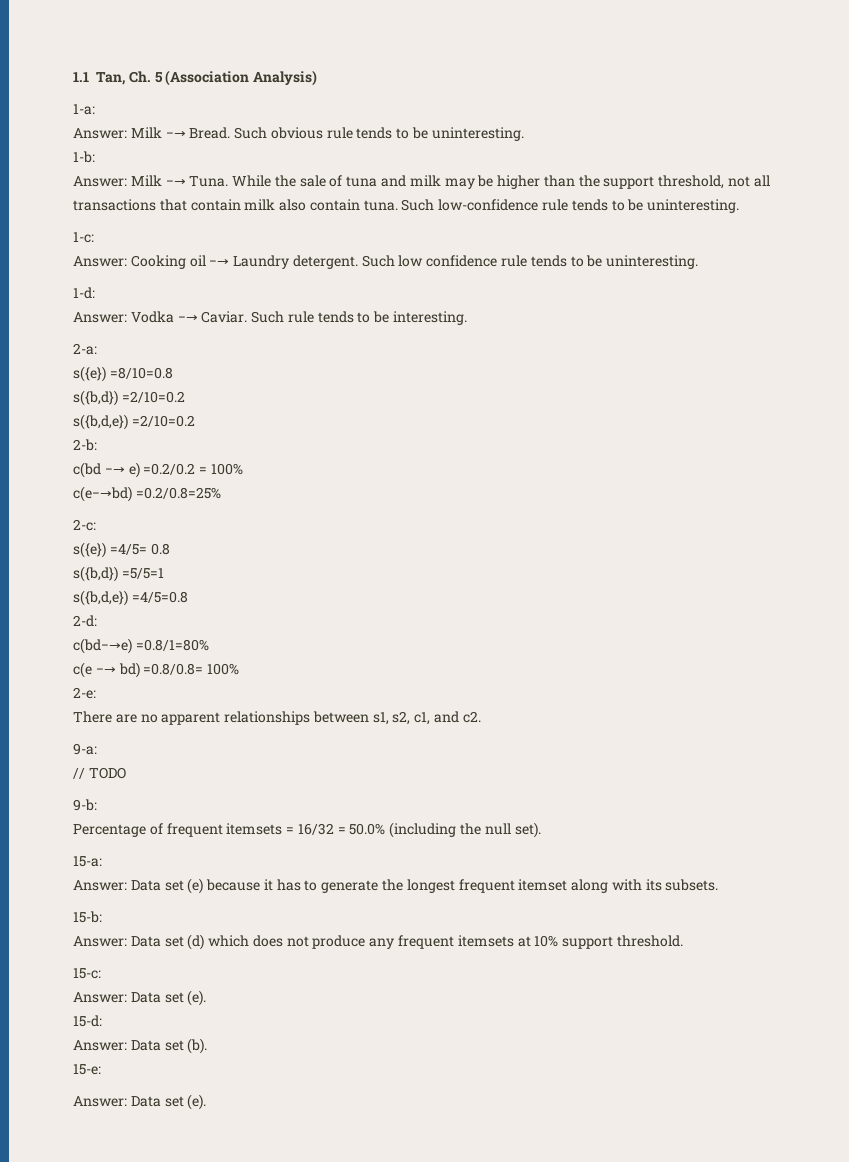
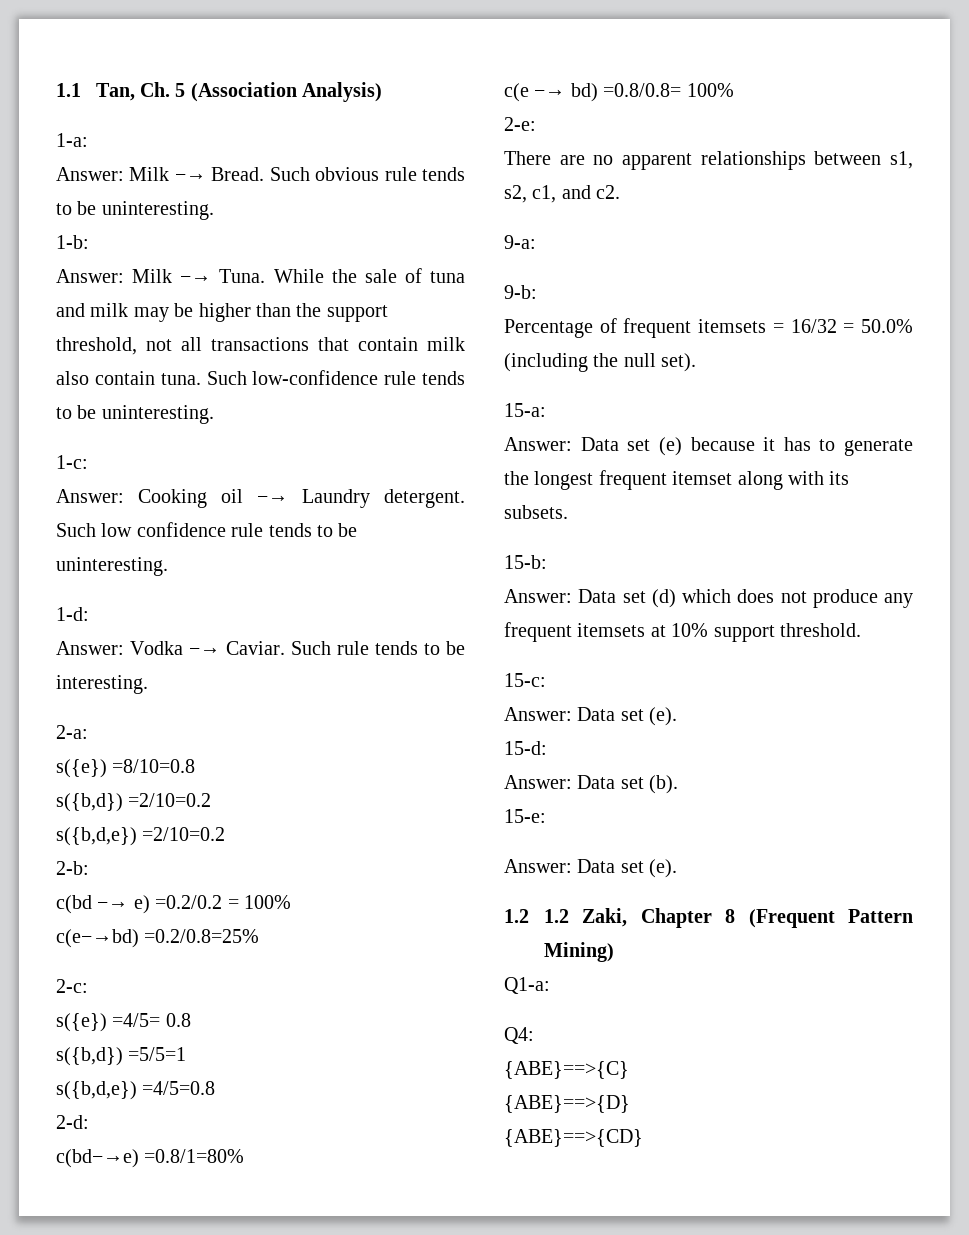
[73,767,126,779] // // TODO -> (536, 242) none
(207, 1102) none -> [504,908,913,928] [543,942,614,962] [504,977,550,994] [504,1027,534,1044] [504,1061,629,1079] [504,1095,630,1113] [504,1129,643,1147] // 1.2 1.2 Zaki, Chapter 8 (Frequent Pattern Mining) // Q1-a: // Q4: // {ABE}==>{C} // {ABE}==>{D} // {ABE}==>{CD}

